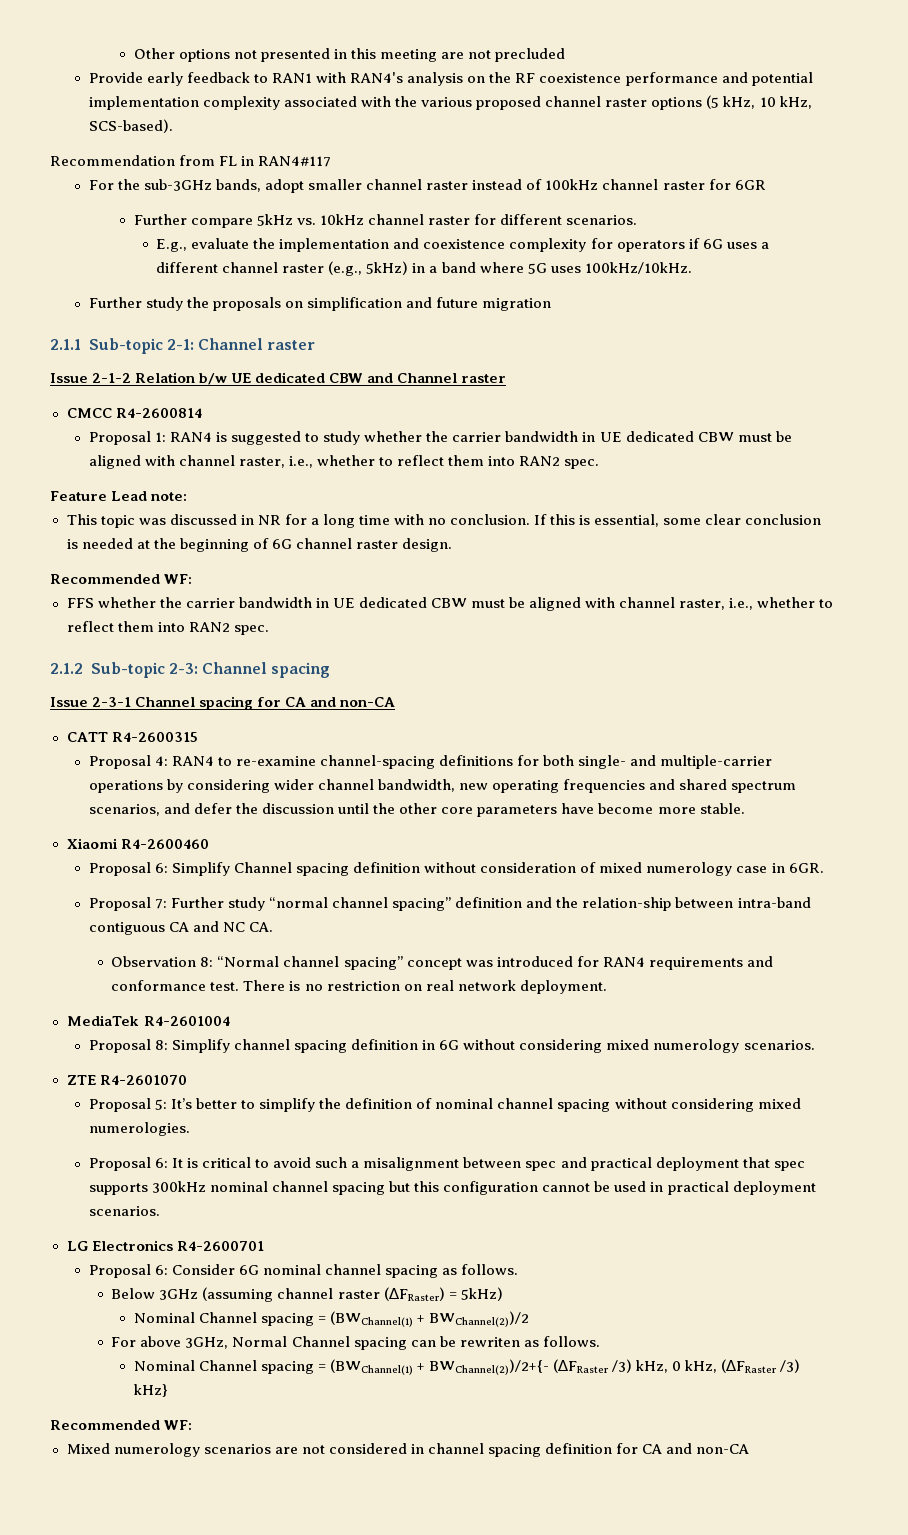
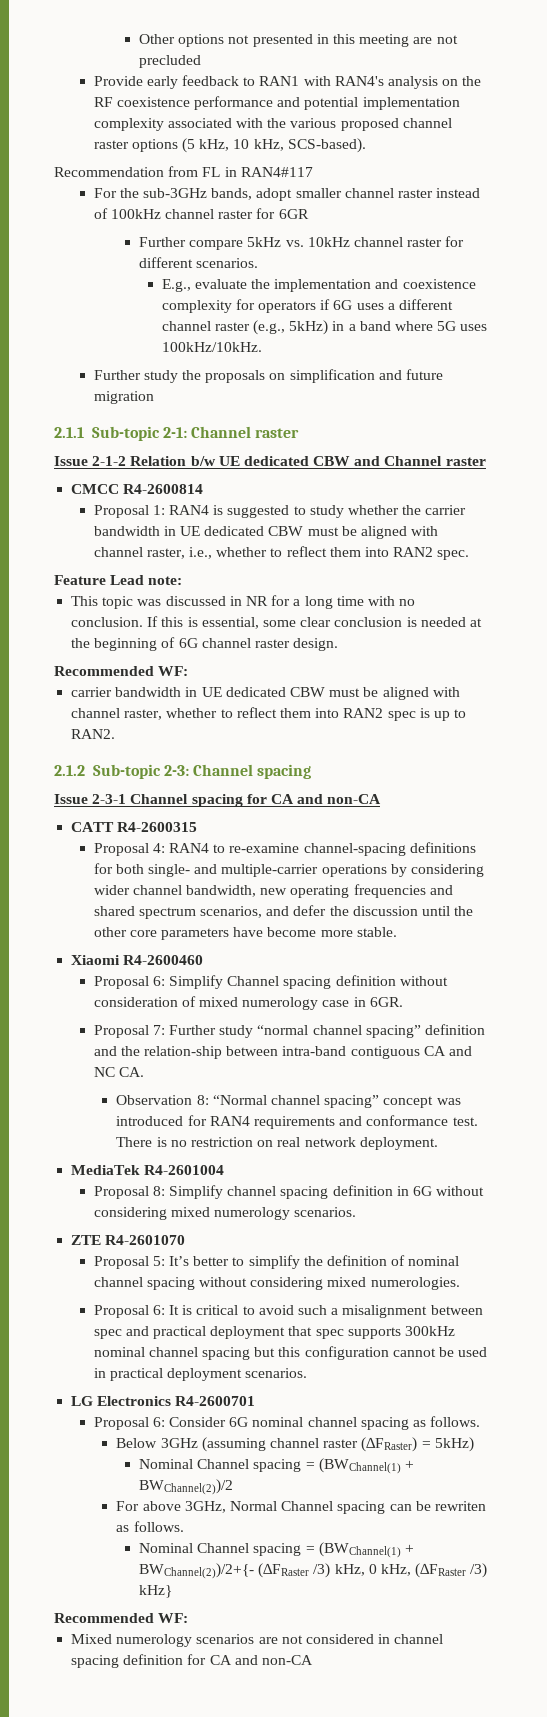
[66,597,182,608] FFS whether the -> (189, 671) none
[729,597,834,610] [66,621,269,635] i.e., whether to reflect them into RAN2 spec. -> [166,707,467,721] [71,729,116,739] whether to reflect them into RAN2 spec is up to RAN2.

